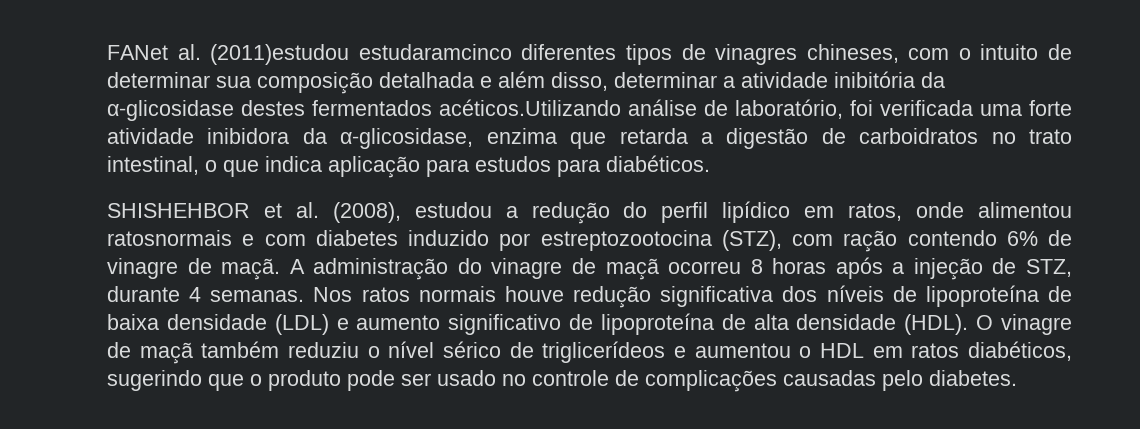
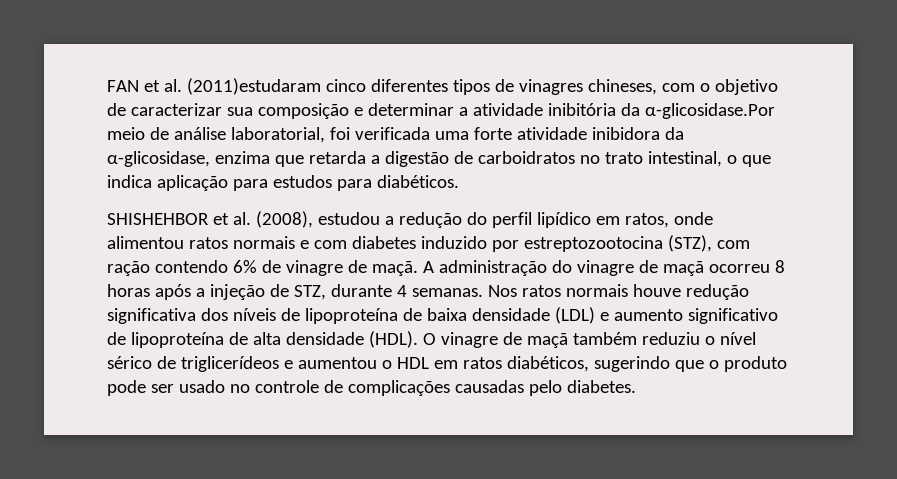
[107,44,512,65] FANet al. (2011)estudou estudaramcinco -> [107,78,366,95] FAN et al. (2011)estudaram cinco
[980,44,1073,60] [107,71,608,94] intuito de determinar sua composição detalhada e além disso, -> [714,79,778,95] [107,103,363,119] objetivo de caracterizar sua composição e
[107,99,843,121] α-glicosidase destes fermentados acéticos.Utilizando análise de laboratório, -> [644,103,775,119] [107,127,325,143] α-glicosidase.Por meio de análise laboratorial,
[107,230,232,246] ratosnormais -> [188,236,295,249] ratos normais

